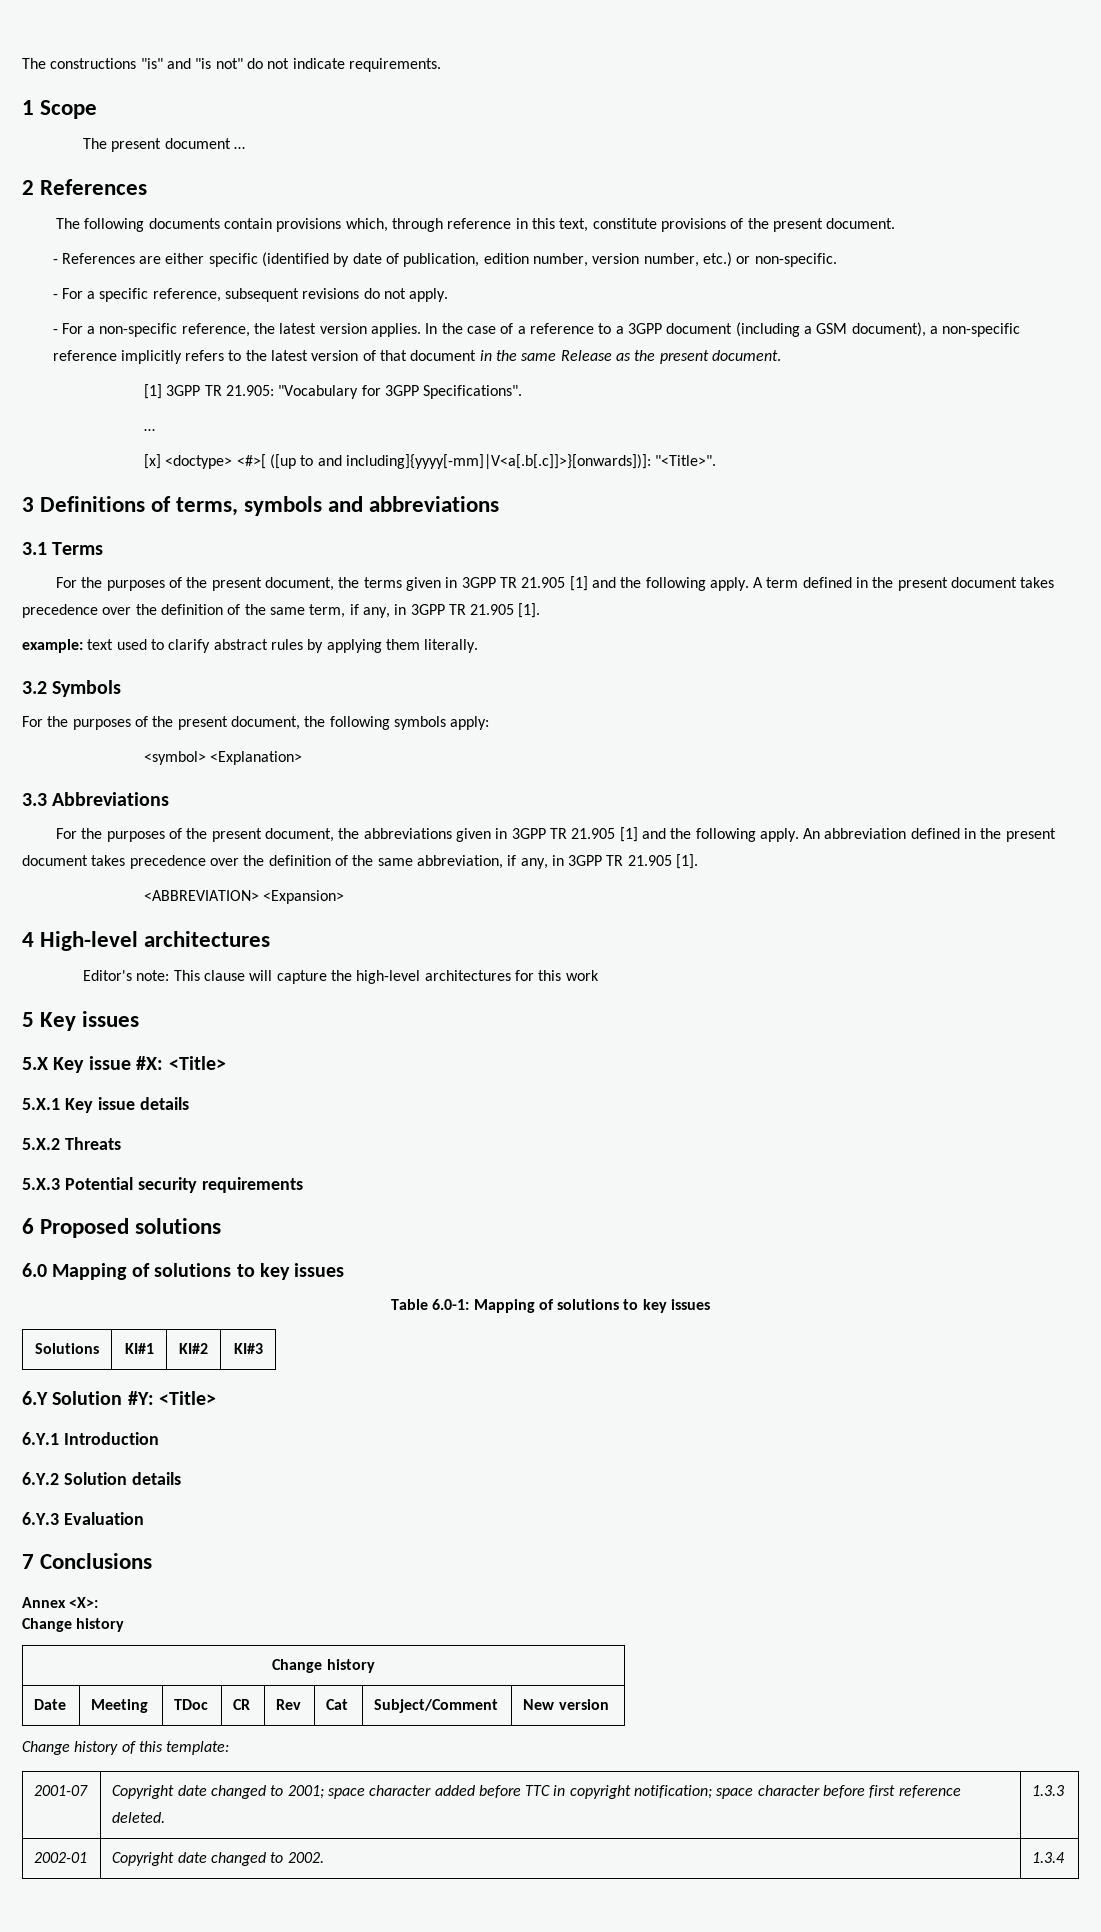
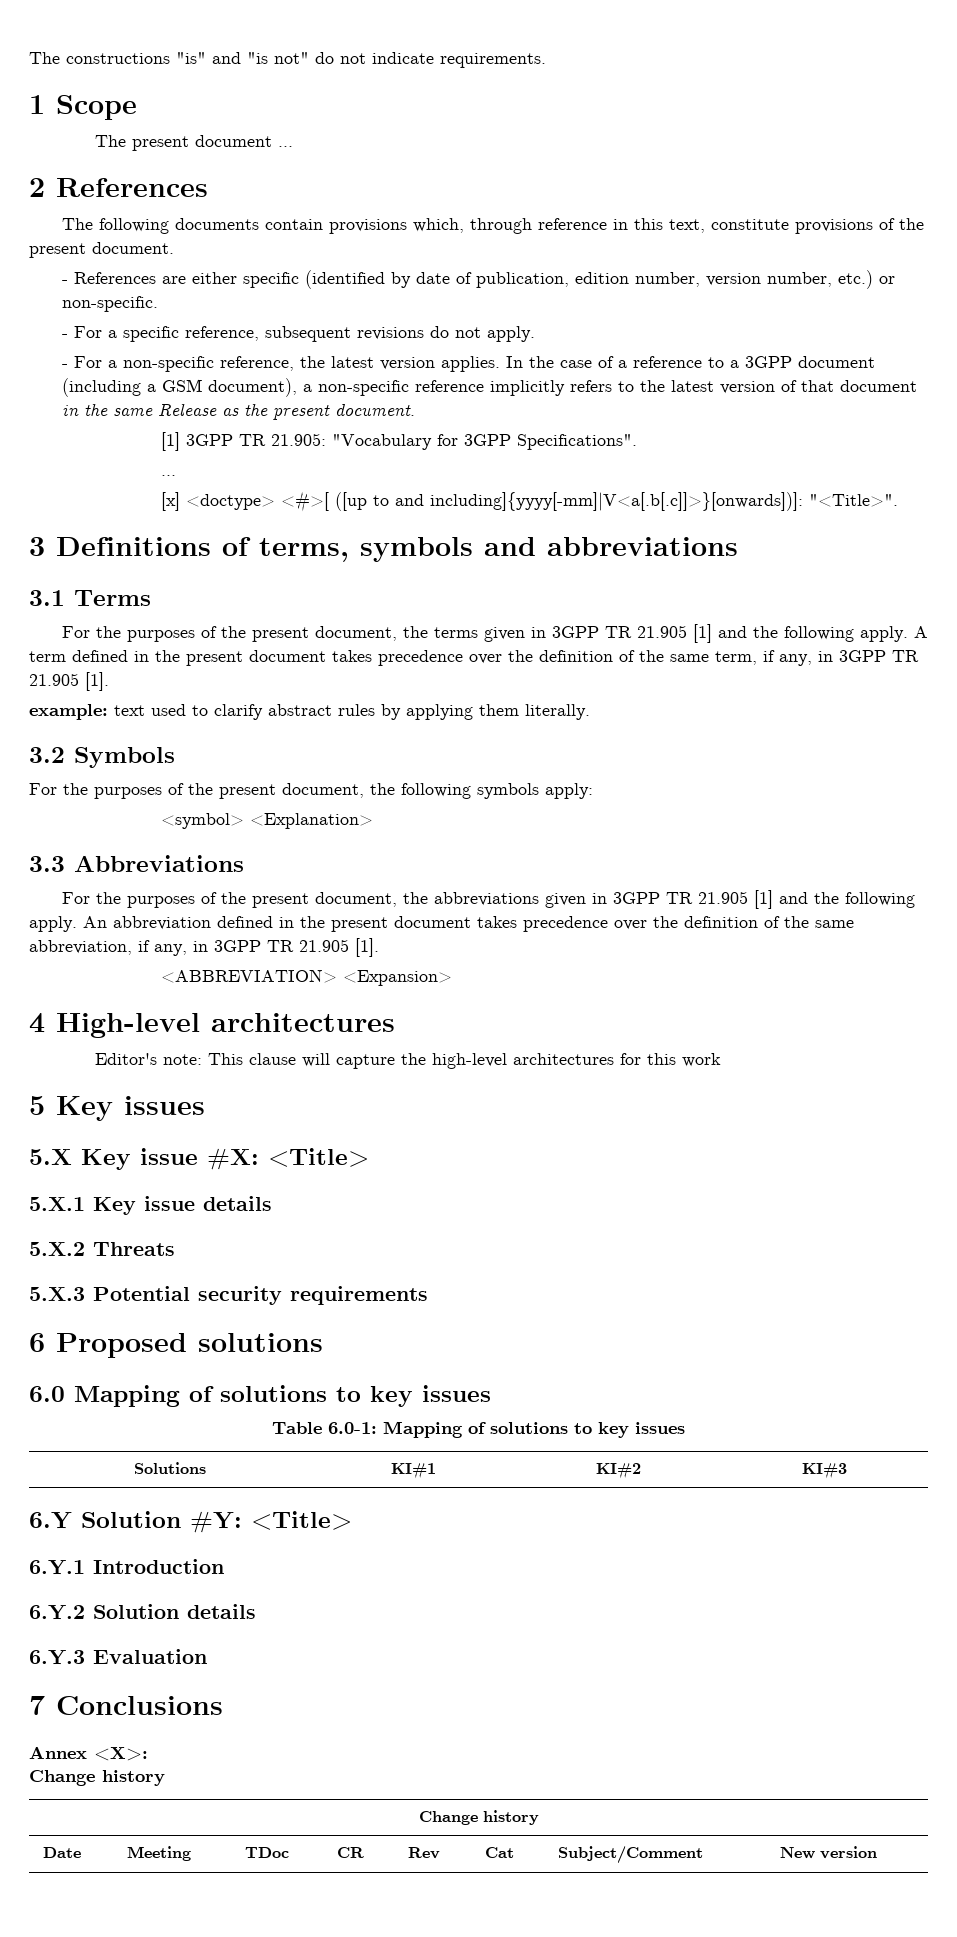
[22,1741,230,1755] [34,1785,89,1796] [112,1785,961,1799] [112,1812,166,1823] [1032,1785,1065,1796] [34,1852,88,1863] [112,1852,324,1866] [1032,1852,1066,1863] // Change history of this template: // 2001-07 | Copyright date changed to 2001; space character added before TTC in copyright notification; space character before first reference deleted. | 1.3.3 // 2002-01 | Copyright date changed to 2002. | 1.3.4 -> (877, 1852) none

